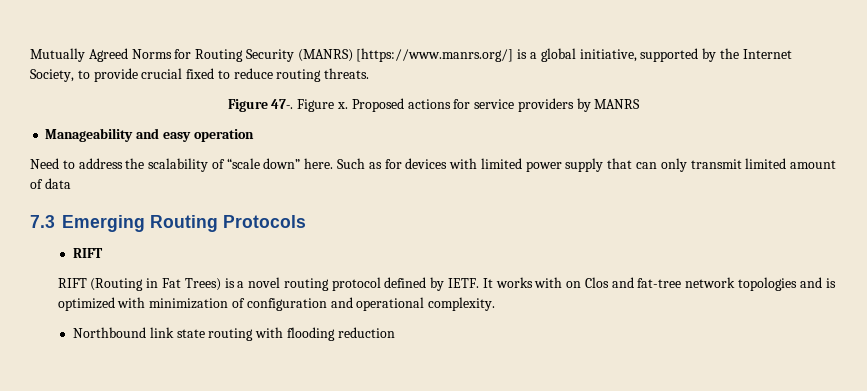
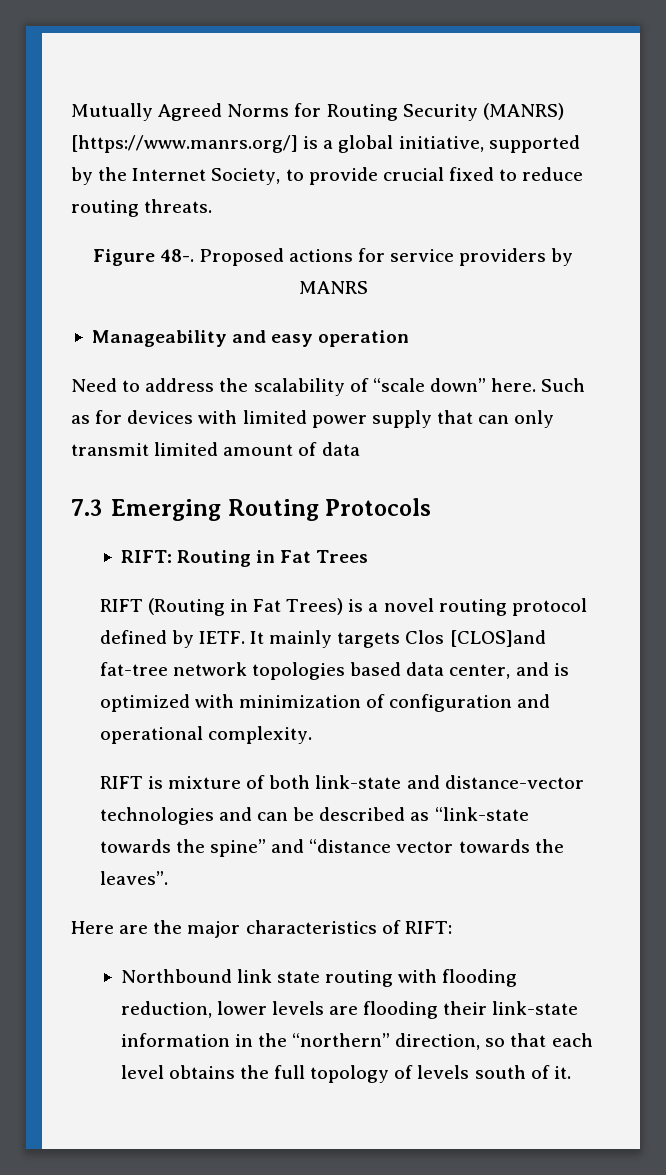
[271,99,348,112] 47-. Figure x. -> [159,249,194,262] 48-.
[73,248,104,258] RIFT -> [120,550,369,567] RIFT: Routing in Fat Trees
[495,277,797,291] works with on Clos and fat-tree network topologies -> [269,630,546,648] [99,662,511,680] mainly targets Clos [CLOS]and fat-tree network topologies based data center,
(496, 304) none -> [99,775,584,789] [99,807,529,825] [99,839,564,857] [99,871,168,885] [71,920,452,938] // RIFT is mixture of both link-state and distance-vector technologies and can be described as “link-state towards the spine” and “distance vector towards the leaves”. // Here are the major characteristics of RIFT:
[337,327,395,338] reduction -> [120,1001,579,1019] [120,1033,593,1050] [120,1065,571,1083] reduction, lower levels are flooding their link-state information in the “northern” direction, so that each level obtains the full topology of levels south of it.

